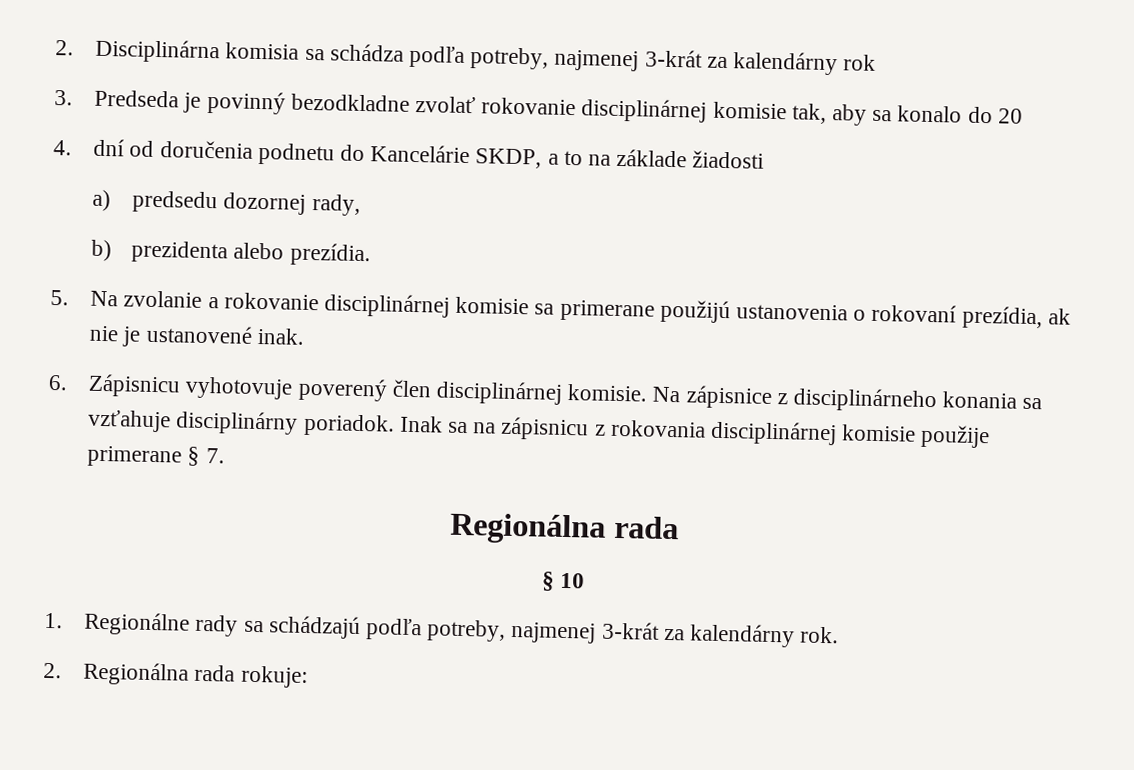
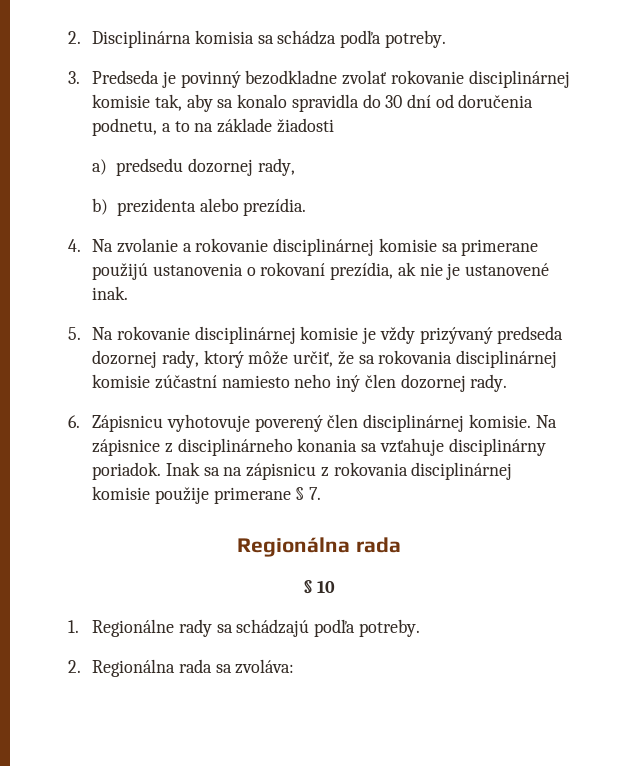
[470,47,877,76] potreby, najmenej 3-krát za kalendárny rok -> [384,30,446,48] potreby.
[967,106,1023,124] [53,138,543,169] do 20 // 4. dní od doručenia podnetu do Kancelárie SKDP, -> [291,94,534,112] [92,118,158,136] spravidla do 30 dní od doručenia podnetu,
[50,289,69,306] 5. -> [68,239,81,252] 4.
(305, 336) none -> [68,326,564,344] [92,350,558,368] [92,374,508,392] // 5. Na rokovanie disciplinárnej komisie je vždy prizývaný predseda dozornej rady, ktorý môže určiť, že sa rokovania disciplinárnej komisie zúčastní namiesto neho iný člen dozornej rady.
[427,619,840,648] potreby, najmenej 3-krát za kalendárny rok. -> [358,619,420,637] potreby.
[240,665,308,689] rokuje: -> [215,659,295,674] sa zvoláva:

